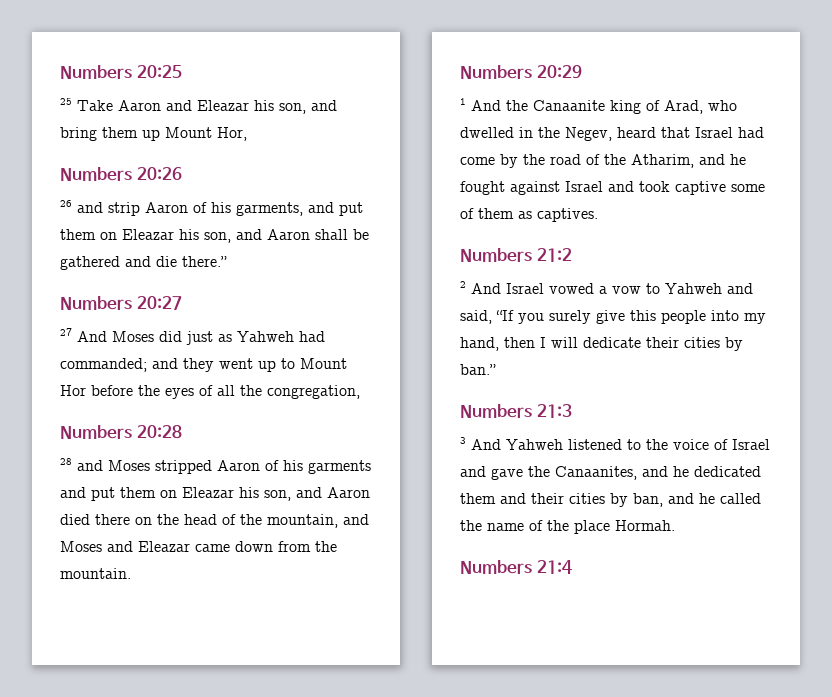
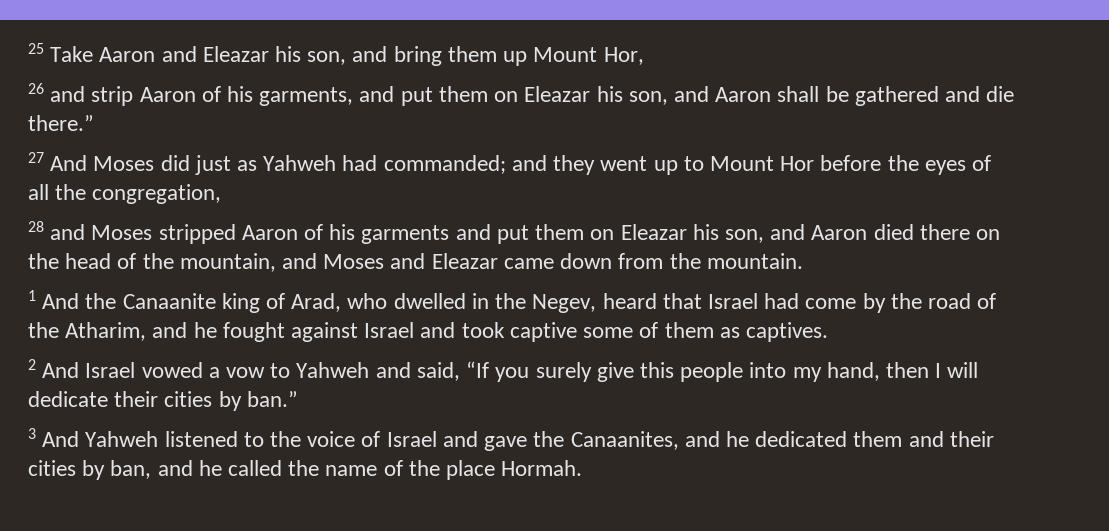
[60,65,182,79] Numbers 20:25 // -> (28, 48) none
[60,167,182,181] // Numbers 20:26 -> (644, 56) none
[60,296,182,310] // Numbers 20:27 -> (94, 123) none
[60,425,182,439] // Numbers 20:28 -> (222, 194) none
[460,65,582,79] // Numbers 20:29 -> (803, 261) none
[460,248,572,262] // Numbers 21:2 -> (828, 332) none
[460,404,572,418] // Numbers 21:3 -> (298, 399) none
[460,560,572,574] // Numbers 21:4 -> (583, 468) none

